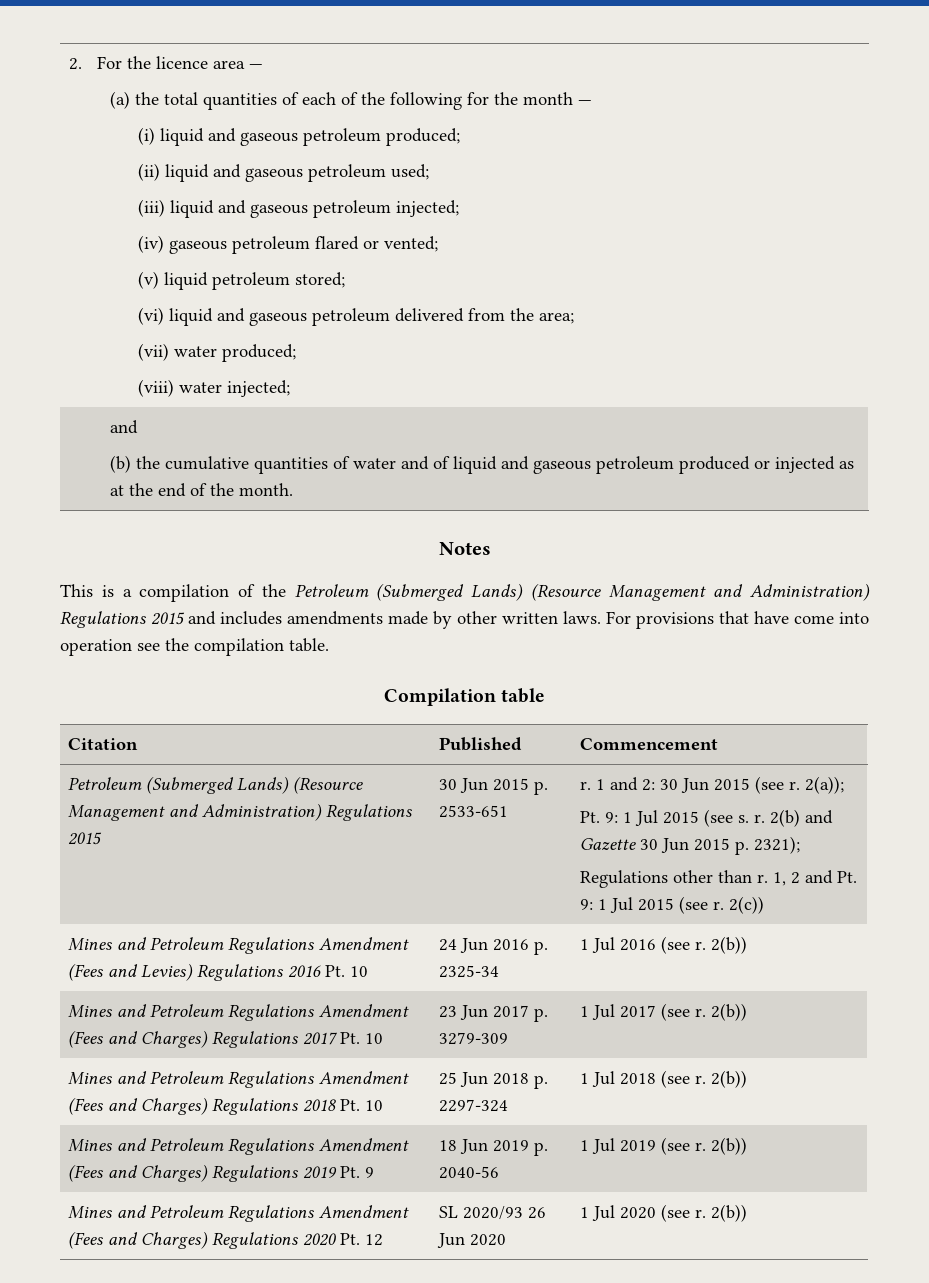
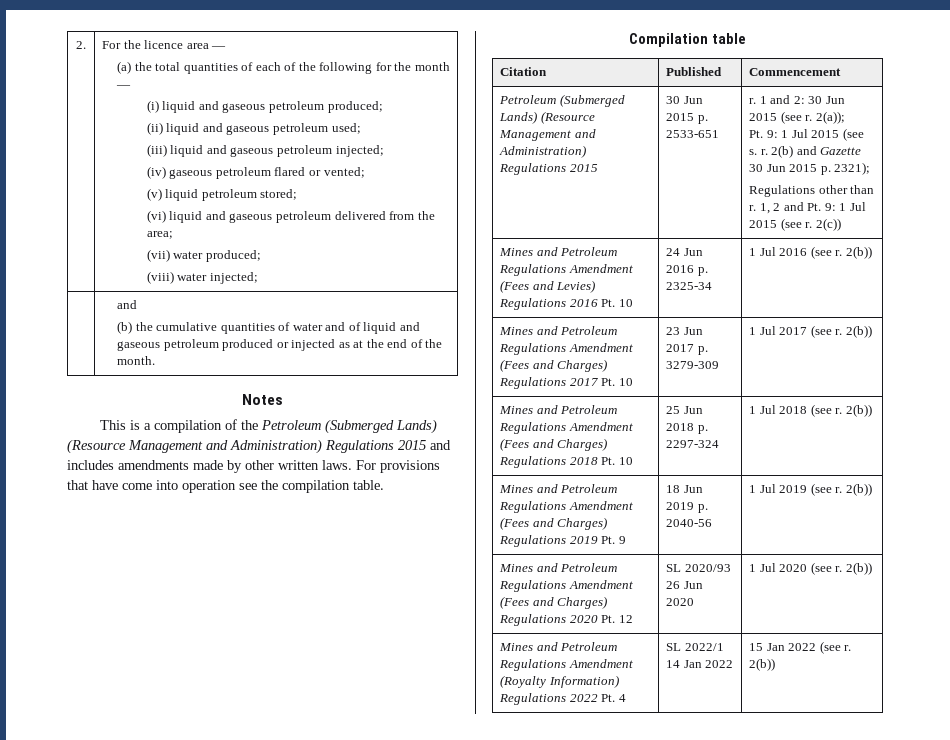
(747, 1213) none -> [499,642,618,651] [499,659,633,671] [500,675,619,688] [499,693,626,705] [666,643,724,651] [666,660,734,668] [749,641,852,654] [749,658,776,671] // Mines and Petroleum Regulations Amendment (Royalty Information) Regulations 2022 Pt. 4 | SL 2022/1 14 Jan 2022 | 15 Jan 2022 (see r. 2(b))

